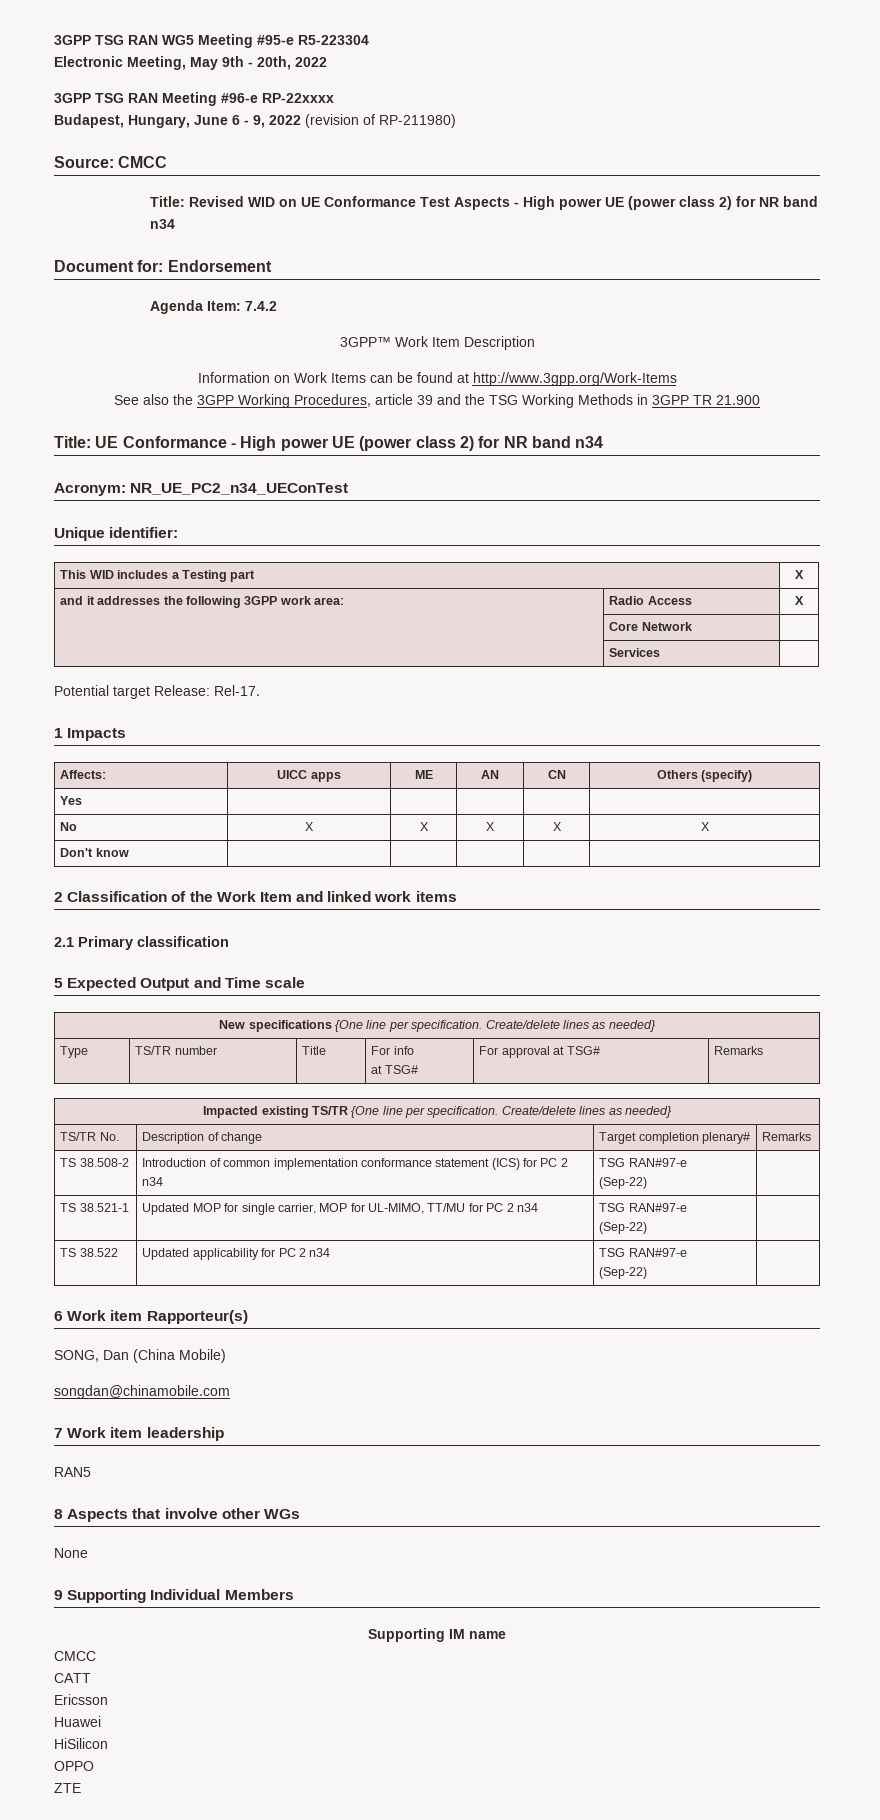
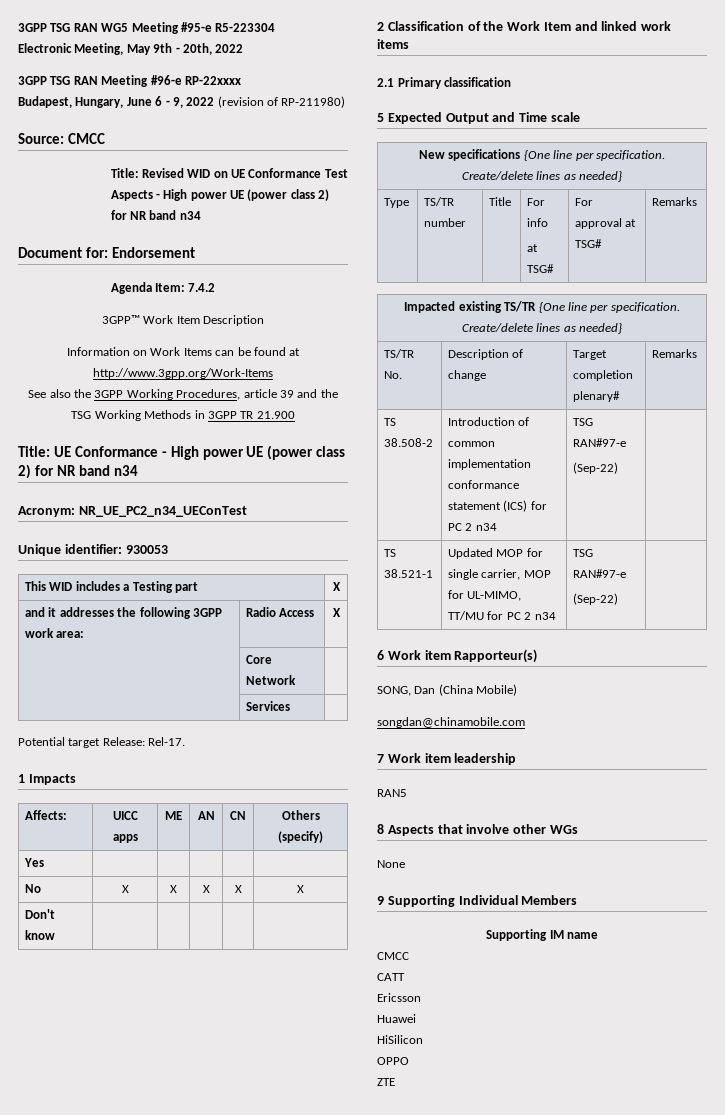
(179, 532) none -> [125,545,168,554] 930053
[60,1248,118,1257] [142,1248,331,1260] [599,1248,687,1257] [599,1267,648,1279] // TS 38.522 | Updated applicability for PC 2 n34 | TSG RAN#97-e // (Sep-22) | -> (619, 599) none

